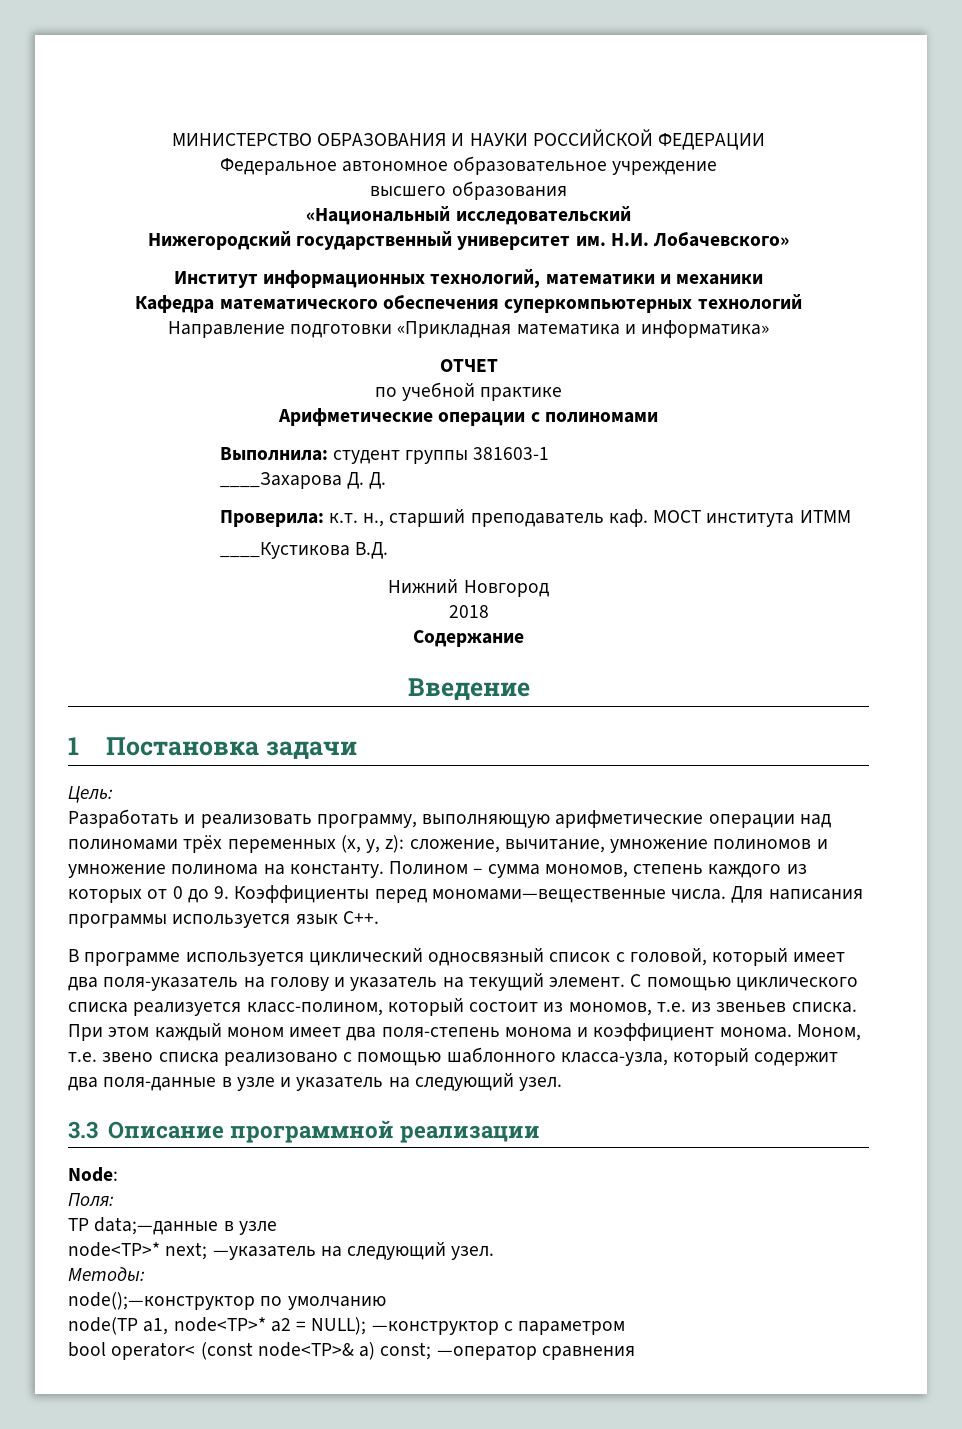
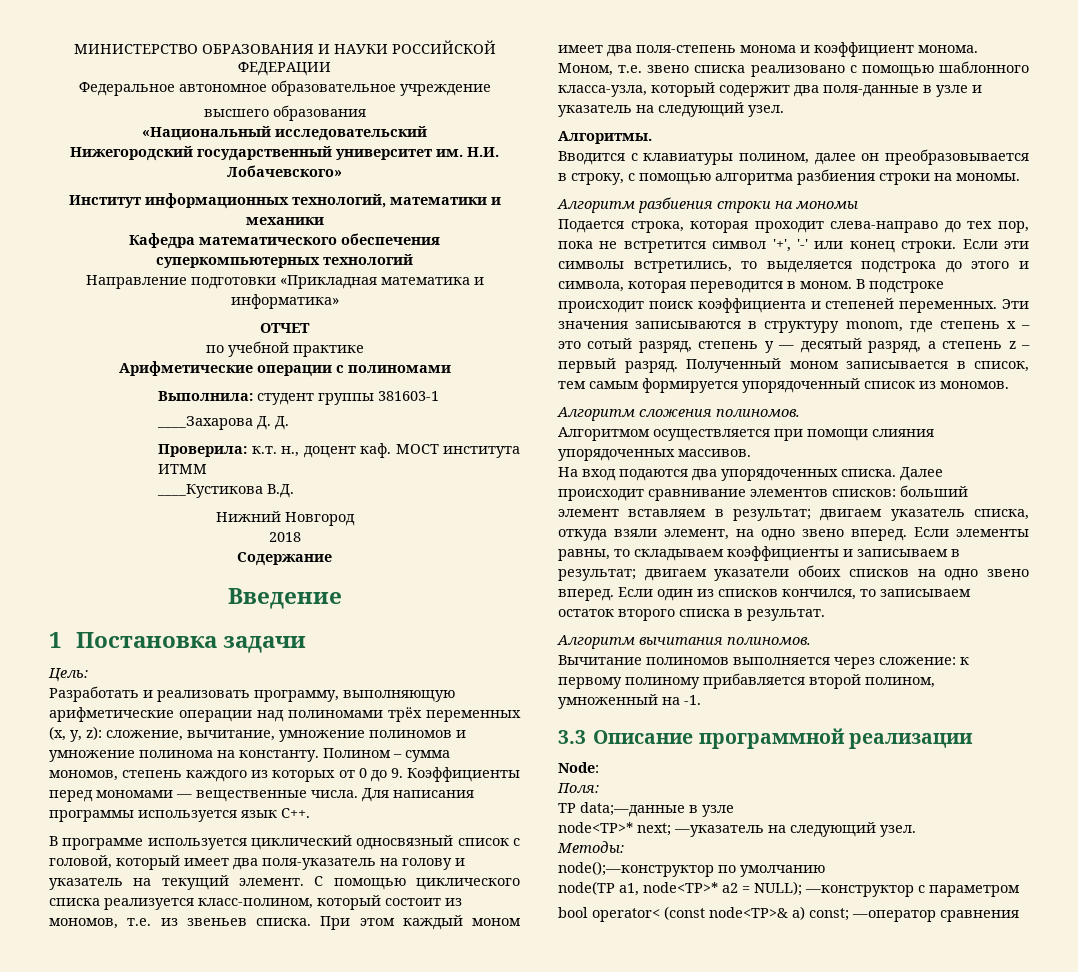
[389,508,604,527] старший преподаватель -> [303,446,356,458] доцент
[431,889,666,903] мономами—вещественные -> [96,790,307,802] мономами — вещественные
(563, 1084) none -> [558,131,652,144] [558,149,1029,165] [558,169,1020,185] [557,197,858,213] [558,219,1029,233] [558,239,1029,253] [558,261,1029,273] [558,279,944,293] [558,298,1029,313] [558,321,1030,333] [558,338,1030,353] [558,358,1029,373] [558,378,1009,393] [557,407,800,421] [558,427,934,441] [558,449,751,461] [558,467,943,481] [558,485,968,501] [558,509,1029,521] [558,527,1029,541] [558,546,960,561] [558,565,1029,581] [558,587,971,601] [558,609,825,621] [557,635,811,649] [558,655,969,669] [558,673,935,689] [558,694,701,709] // Алгоритмы. // Вводится с клавиатуры полином, далее он преобразовывается в строку, с помощью алгоритма разбиения строки на мономы. // Алгоритм разбиения строки на мономы // Подается строка, которая проходит слева-направо до тех пор, пока не встретится символ '+', '-' или конец строки. Если эти символы встретились, то выделяется подстрока до этого и символа, которая переводится в моном. В подстроке происходит поиск коэффициента и степеней переменных. Эти значения записываются в структуру monom, где степень x – это сотый разряд, степень y — десятый разряд, а степень z – первый разряд. Полученный моном записывается в список, тем самым формируется упорядоченный список из мономов. // Алгоритм сложения полиномов. // Алгоритмом осуществляется при помощи слияния упорядоченных массивов. // На вход подаются два упорядоченных списка. Далее происходит сравнивание элементов списков: больший элемент вставляем в результат; двигаем указатель списка, откуда взяли элемент, на одно звено вперед. Если элементы равны, то складываем коэффициенты и записываем в результат; двигаем указатели обоих списков на одно звено вперед. Если один из списков кончился, то записываем остаток второго списка в результат. // Алгоритм вычитания полиномов. // Вычитание полиномов выполняется через сложение: к первому полиному прибавляется второй полином, умноженный на -1.

